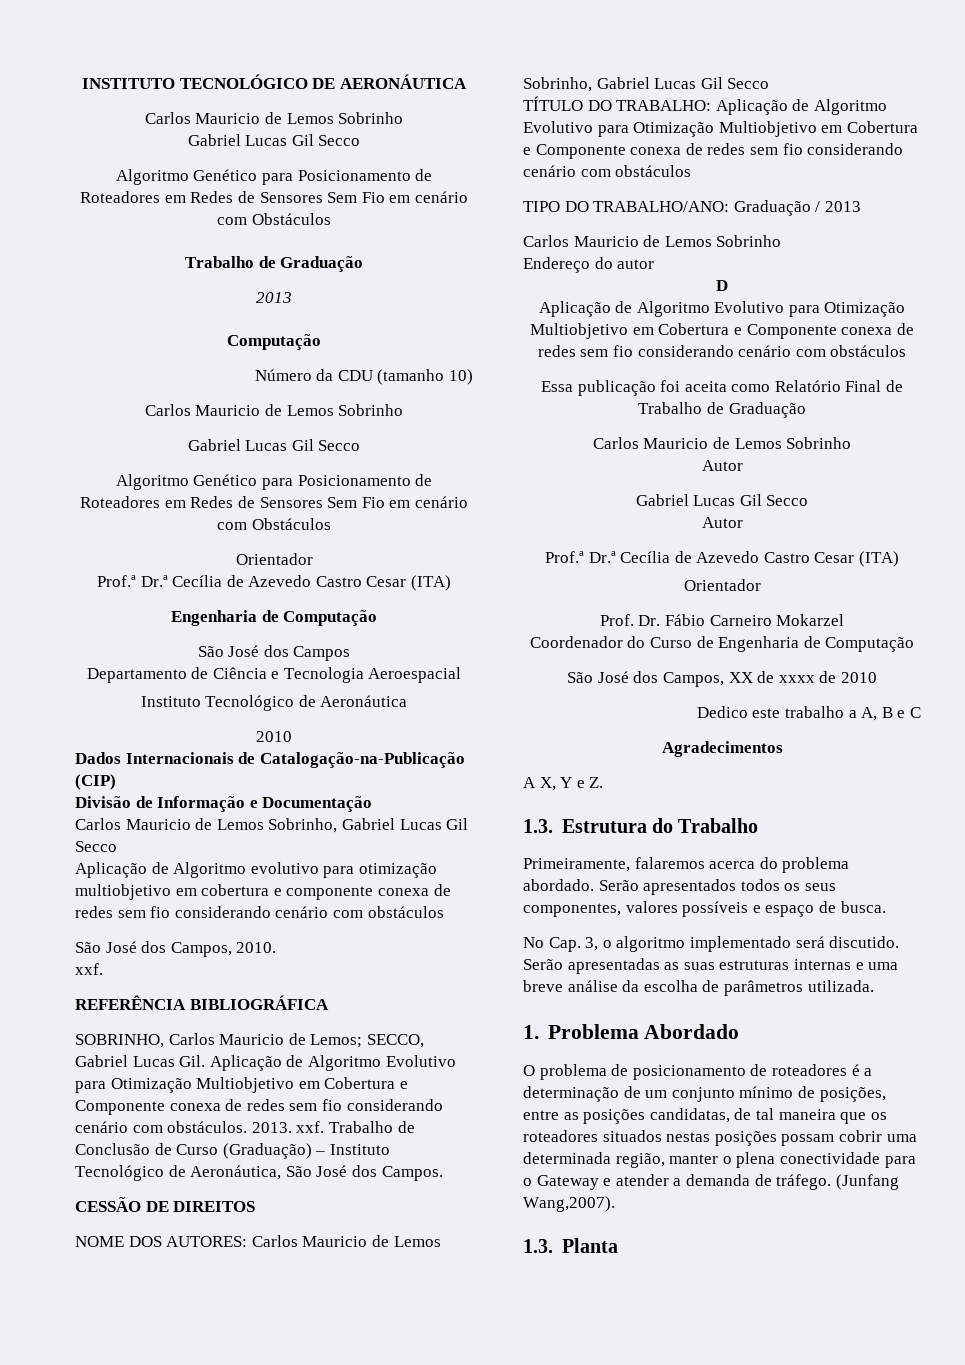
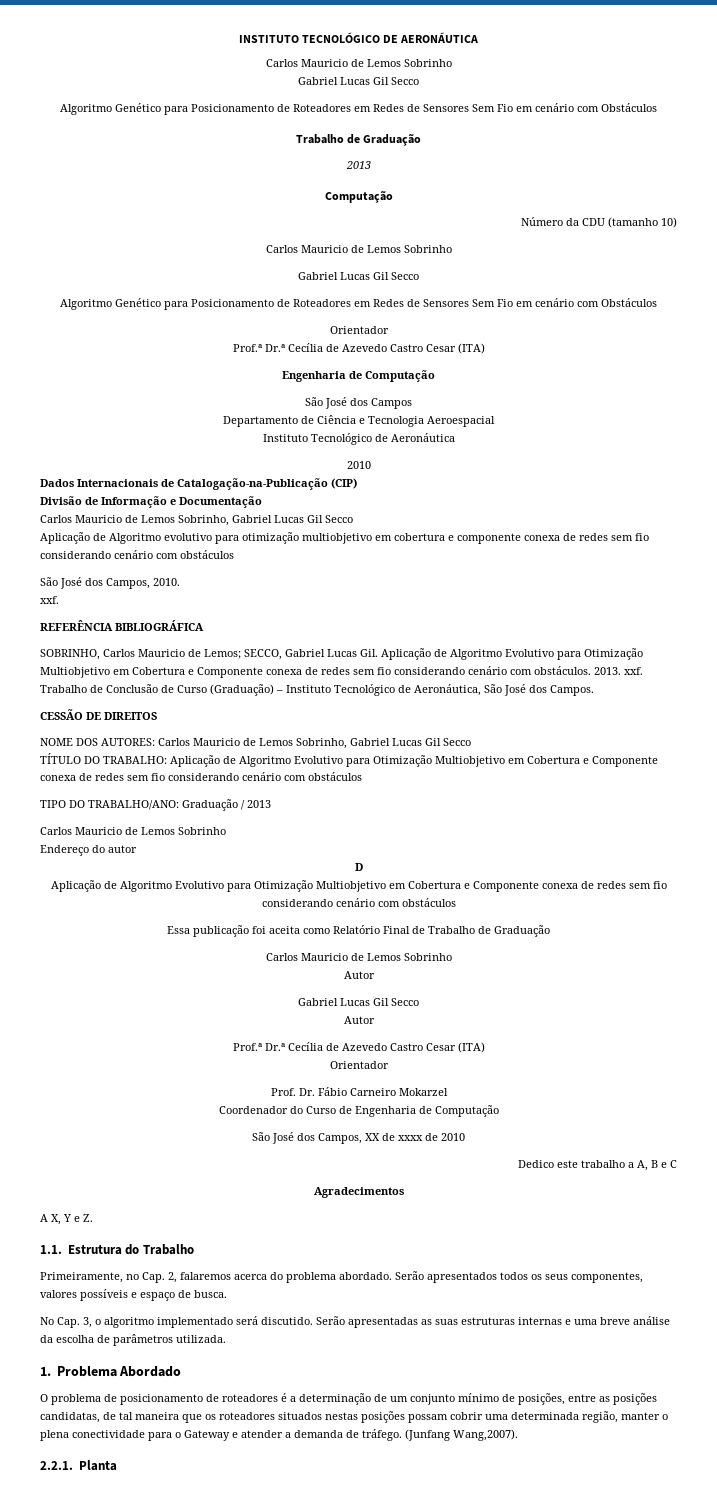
[523,819,553,833] 1.3. -> [40,1245,62,1254] 1.1.
(630, 865) none -> [126,1272,177,1283] no Cap. 2,
[523,1239,553,1253] 1.3. -> [40,1461,73,1470] 2.2.1.

